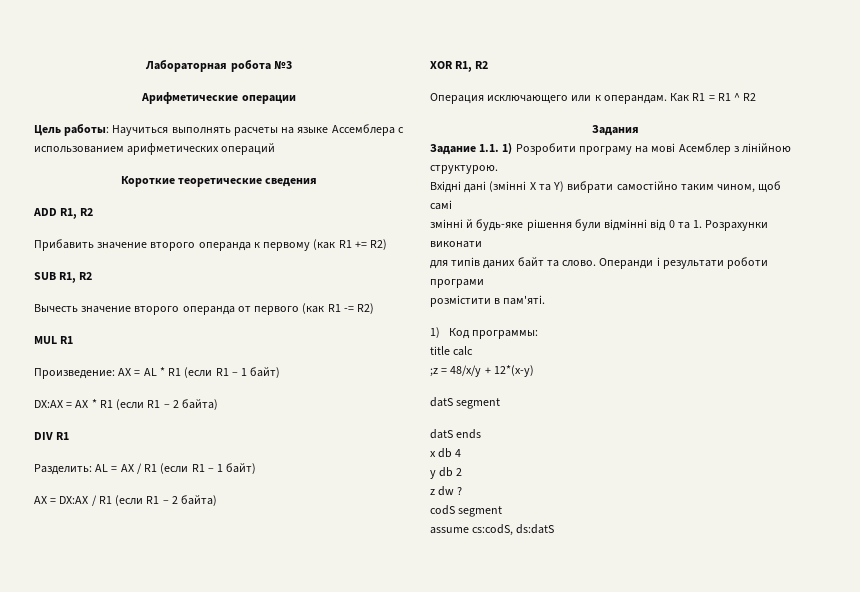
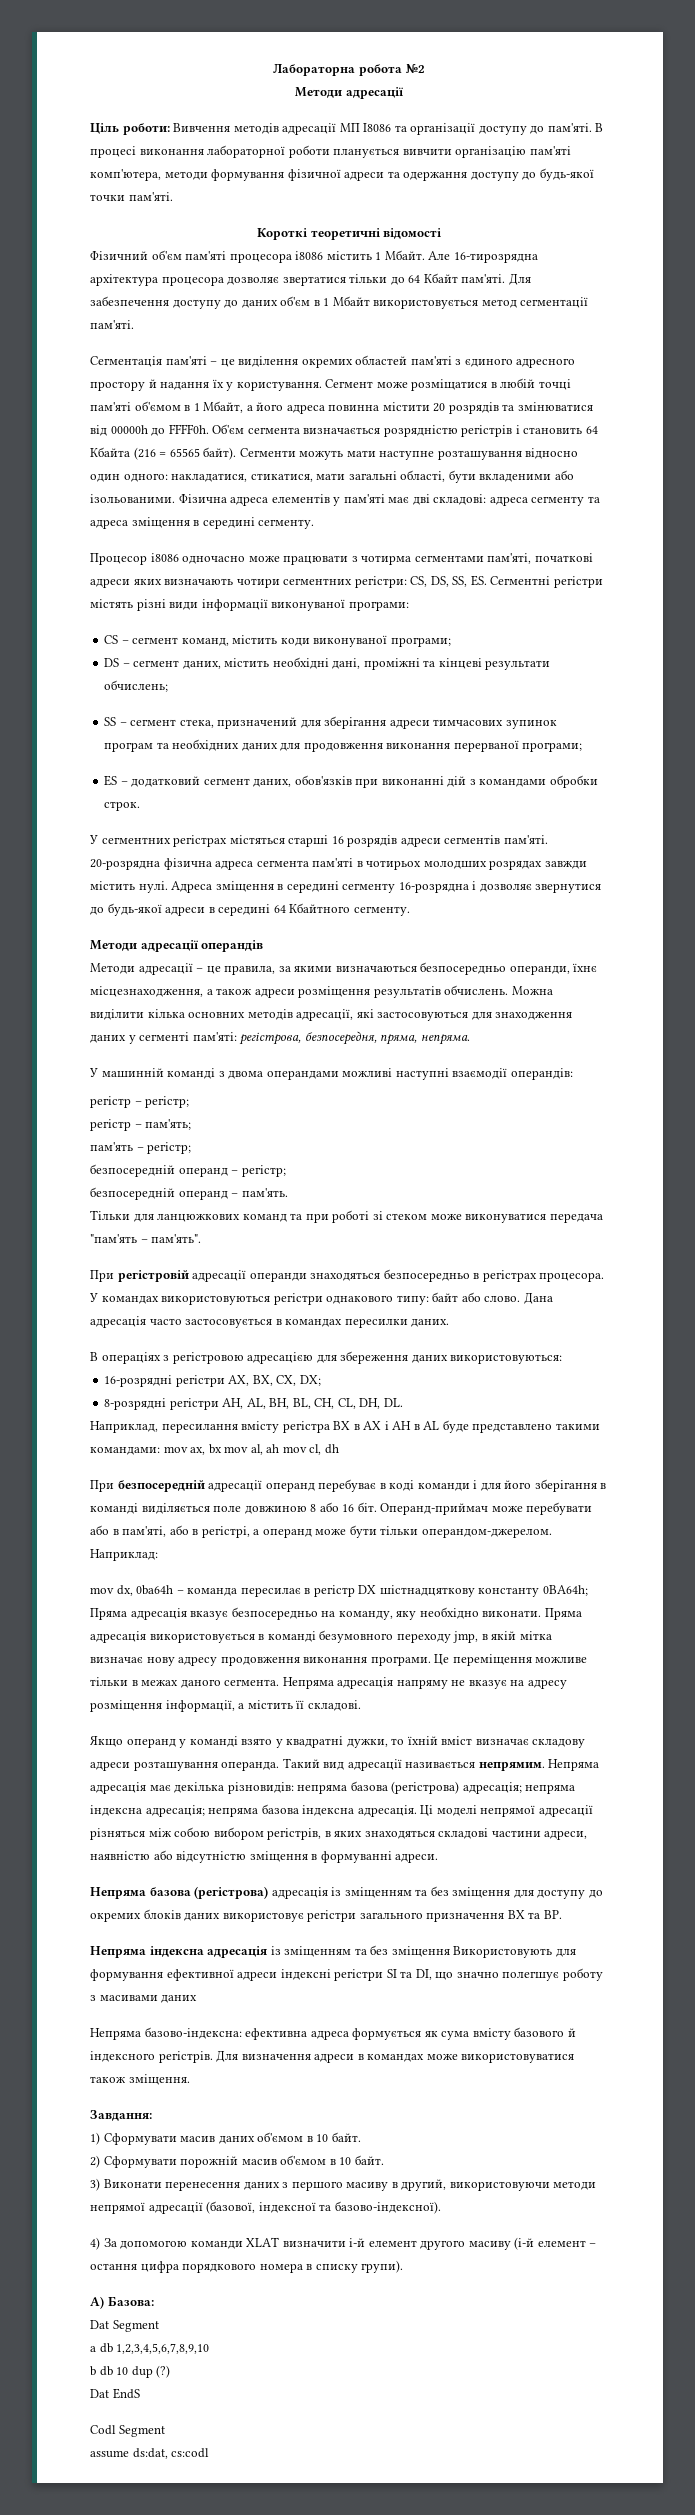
[145,59,292,72] [141,92,296,104] [34,123,404,136] [34,143,276,155] [120,176,318,187] [33,208,94,219] [34,239,388,251] [34,272,93,283] [34,303,375,315] [34,336,74,344] [34,367,281,379] [34,399,219,410] [34,432,70,440] [34,463,257,475] [34,495,218,506] [430,61,489,72] [430,93,757,104] [591,125,639,136] [430,143,792,155] [430,165,498,174] [430,181,782,193] [430,200,452,210] [430,219,769,231] [430,241,482,248] [430,257,769,269] [430,279,484,288] [430,295,546,307] [430,327,539,339] [430,346,474,356] [430,365,534,377] [430,397,501,409] [430,429,482,439] [430,448,462,458] [430,467,463,479] [430,486,463,496] [430,505,503,517] Лабораторная робота №3 // Арифметические операции // Цель работы: Научиться выполнять расчеты на языке Ассемблера с использованием арифметических операций // Короткие теоретические сведения // ADD R1, R2 // Прибавить значение второго операнда к первому (как R1 += R2) // SUB R1, R2 // Вычесть значение второго операнда от первого (как R1 -= R2) // MUL R1 // Произведение: AX = AL * R1 (если R1 – 1 байт) // DX:AX = AX * R1 (если R1 – 2 байта) // DIV R1 // Разделить: AL = AX / R1 (если R1 – 1 байт) // AX = DX:AX / R1 (если R1 – 2 байта) // XOR R1, R2 // Операция исключающего или к операндам. Как R1 = R1 ^ R2 // Задания // Задание 1.1. 1) Розробити програму на мові Асемблер з лінійною структурою. // Вхідні дані (змінні X та Y) вибрати самостійно таким чином, щоб самі // змінні й будь-яке рішення були відмінні від 0 та 1. Розрахунки виконати // для типів даних байт та слово. Операнди і результати роботи програми // розмістити в пам'яті. // 1) Код программы: // title calc // ;z = 48/x/y + 12*(x-y) // datS segment // datS ends // x db 4 // y db 2 // z dw ? // codS segment -> [273,64,425,76] [295,87,404,99] [90,123,604,135] [90,145,571,158] [90,168,594,181] [90,192,173,201] [256,228,443,240] [90,250,538,263] [90,273,531,286] [90,296,589,309] [90,320,134,329] [90,355,576,368] [90,378,571,391] [90,401,593,414] [90,424,598,437] [90,447,579,460] [90,470,574,483] [90,494,600,506] [90,517,315,529] [90,553,593,565] [90,575,603,588] [90,599,409,611] [104,635,451,647] [104,657,551,670] [104,680,169,692] [104,716,557,729] [104,739,583,752] [104,775,598,788] [104,801,141,811] [89,835,548,847] [90,858,587,870] [90,881,602,893] [90,903,410,916] [90,940,264,952] [90,962,598,975] [90,985,553,998] [90,1009,573,1021] [90,1031,470,1045] [89,1068,573,1080] [90,1096,190,1108] [90,1119,192,1131] [90,1142,192,1154] [90,1164,286,1177] [90,1187,288,1200] [90,1210,603,1223] [90,1234,202,1243] [90,1269,605,1282] [89,1292,553,1305] [90,1316,450,1328] [90,1351,563,1364] [104,1375,321,1387] [104,1398,403,1410] [90,1420,600,1433] [90,1444,339,1455] [90,1479,607,1492] [90,1502,593,1515] [90,1525,552,1538] [90,1549,158,1561] [90,1585,588,1597] [90,1607,582,1620] [90,1630,552,1643] [90,1654,588,1666] [90,1677,567,1689] [90,1700,361,1712] [90,1736,586,1748] [90,1758,600,1771] [90,1781,576,1794] [90,1804,593,1817] [90,1827,588,1840] [90,1850,439,1863] [90,1886,603,1899] [90,1909,562,1922] [90,1945,576,1958] [90,1968,603,1981] [90,1995,198,2003] [90,2027,576,2040] [90,2050,575,2063] [90,2074,190,2085] [90,2110,152,2122] [90,2132,361,2145] [90,2155,384,2168] [90,2178,597,2191] [90,2201,441,2214] [90,2237,597,2250] [90,2260,404,2273] [90,2296,154,2309] [90,2320,159,2332] [90,2343,210,2354] [90,2365,171,2378] [90,2388,140,2399] [90,2425,165,2437] Лабораторна робота №2 // Методи адресації // Ціль роботи: Вивчення методів адресації МП І8086 та організації доступу до пам'яті. В процесі виконання лабораторної роботи планується вивчити організацію пам'яті комп'ютера, методи формування фізичної адреси та одержання доступу до будь-якої точки пам'яті. // Короткі теоретичні відомості // Фізичний об'єм пам'яті процесора i8086 містить 1 Мбайт. Але 16-тирозрядна архітектура процесора дозволяє звертатися тільки до 64 Кбайт пам'яті. Для забезпечення доступу до даних об'єм в 1 Мбайт використовується метод сегментації пам'яті. // Сегментація пам'яті – це виділення окремих областей пам'яті з єдиного адресного простору й надання їх у користування. Сегмент може розміщатися в любій точці пам'яті об'ємом в 1 Мбайт, а його адреса повинна містити 20 розрядів та змінюватися від 00000h до FFFF0h. Об'єм сегмента визначається розрядністю регістрів і становить 64 Кбайта (216 = 65565 байт). Сегменти можуть мати наступне розташування відносно один одного: накладатися, стикатися, мати загальні області, бути вкладеними або ізольованими. Фізична адреса елементів у пам'яті має дві складові: адреса сегменту та адреса зміщення в середині сегменту. // Процесор i8086 одночасно може працювати з чотирма сегментами пам'яті, початкові адреси яких визначають чотири сегментних регістри: CS, DS, SS, ES. Сегментні регістри містять різні види інформації виконуваної програми: // CS – сегмент команд, містить коди виконуваної програми; // DS – сегмент даних, містить необхідні дані, проміжні та кінцеві результати обчислень; // SS – сегмент стека, призначений для зберігання адреси тимчасових зупинок програм та необхідних даних для продовження виконання перерваної програми; // ES – додатковий сегмент даних, обов'язків при виконанні дій з командами обробки строк. // У сегментних регістрах містяться старші 16 розрядів адреси сегментів пам'яті. 20-розрядна фізична адреса сегмента пам'яті в чотирьох молодших розрядах завжди містить нулі. Адреса зміщення в середині сегменту 16-розрядна і дозволяє звернутися до будь-якої адреси в середині 64 Кбайтного сегменту. // Методи адресації операндів // Методи адресації – це правила, за якими визначаються безпосередньо операнди, їхнє місцезнаходження, а також адреси розміщення результатів обчислень. Можна виділити кілька основних методів адресації, які застосовуються для знаходження даних у сегменті пам'яті: регістрова, безпосередня, пряма, непряма. // У машинній команді з двома операндами можливі наступні взаємодії операндів: // регістр – регістр; // регістр – пам'ять; // пам'ять – регістр; // безпосередній операнд – регістр; // безпосередній операнд – пам'ять. // Тільки для ланцюжкових команд та при роботі зі стеком може виконуватися передача "пам'ять – пам'ять". // При регістровій адресації операнди знаходяться безпосередньо в регістрах процесора. У командах використовуються регістри однакового типу: байт або слово. Дана адресація часто застосовується в командах пересилки даних. // В операціях з регістровою адресацією для збереження даних використовуються: // 16-розрядні регістри АХ, ВХ, СХ, DX; // 8-розрядні регістри AH, AL, BH, BL, CH, CL, DH, DL. // Наприклад, пересилання вмісту регістра ВХ в АХ і АН в AL буде представлено такими командами: mov ax, bx mov al, ah mov cl, dh // При безпосередній адресації операнд перебуває в коді команди і для його зберігання в команді виділяється поле довжиною 8 або 16 біт. Операнд-приймач може перебувати або в пам'яті, або в регістрі, а операнд може бути тільки операндом-джерелом. Наприклад: // mov dx, 0ba64h – команда пересилає в регістр DX шістнадцяткову константу 0BA64h; Пряма адресація вказує безпосередньо на команду, яку необхідно виконати. Пряма адресація використовується в команді безумовного переходу jmp, в якій мітка визначає нову адресу продовження виконання програми. Це переміщення можливе тільки в межах даного сегмента. Непряма адресація напряму не вказує на адресу розміщення інформації, а містить її складові. // Якщо операнд у команді взято у квадратні дужки, то їхній вміст визначає складову адреси розташування операнда. Такий вид адресації називається непрямим. Непряма адресація має декілька різновидів: непряма базова (регістрова) адресація; непряма індексна адресація; непряма базова індексна адресація. Ці моделі непрямої адресації різняться між собою вибором регістрів, в яких знаходяться складові частини адреси, наявністю або відсутністю зміщення в формуванні адреси. // Непряма базова (регістрова) адресація із зміщенням та без зміщення для доступу до окремих блоків даних використовує регістри загального призначення ВХ та ВР. // Непряма індексна адресація із зміщенням та без зміщення Використовують для формування ефективної адреси індексні регістри SI та DI, що значно полегшує роботу з масивами даних // Непряма базово-індексна: ефективна адреса формується як сума вмісту базового й індексного регістрів. Для визначення адреси в командах може використовуватися також зміщення. // Завдання: // 1) Сформувати масив даних об'ємом в 10 байт. // 2) Сформувати порожній масив об'ємом в 10 байт. // 3) Виконати перенесення даних з першого масиву в другий, використовуючи методи непрямої адресації (базової, індексної та базово-індексної). // 4) За допомогою команди XLAT визначити i-й елемент другого масиву (i-й елемент – остання цифра порядкового номера в списку групи). // А) Базова: // Dat Segment // a db 1,2,3,4,5,6,7,8,9,10 // b db 10 dup (?) // Dat EndS // Codl Segment
[472,524,555,536] cs:codS, ds:datS -> [132,2448,210,2459] ds:dat, cs:codl

